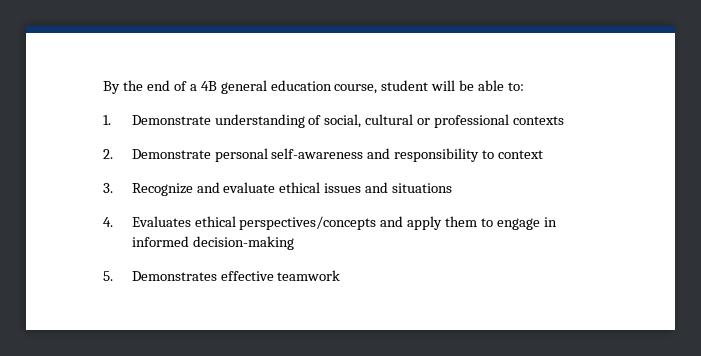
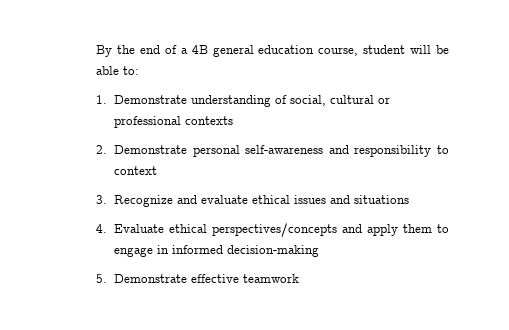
[131,216,191,227] Evaluates -> [114,224,165,233] Evaluate
[131,271,217,281] Demonstrates -> [114,274,188,283] Demonstrate

